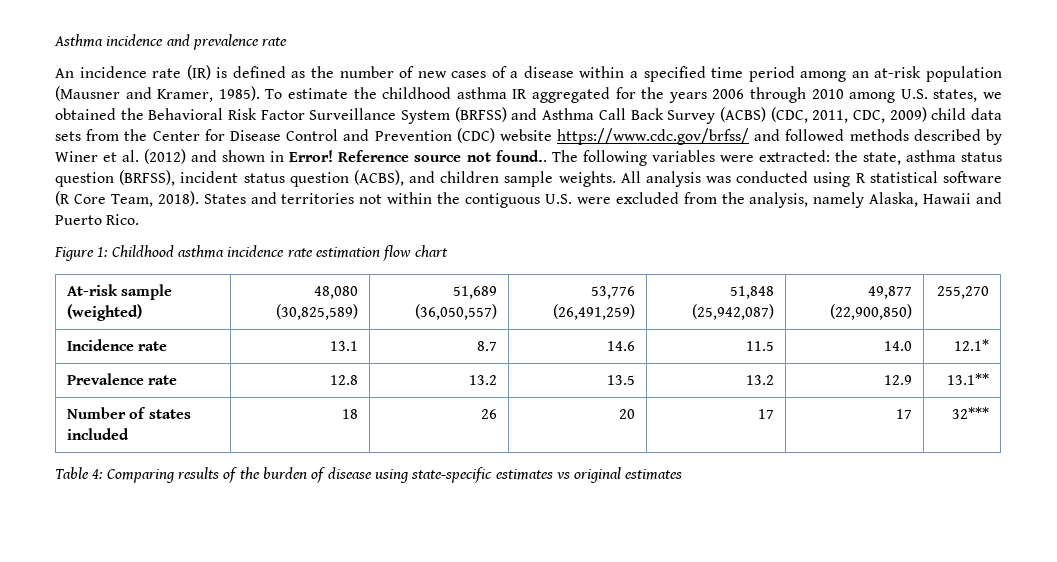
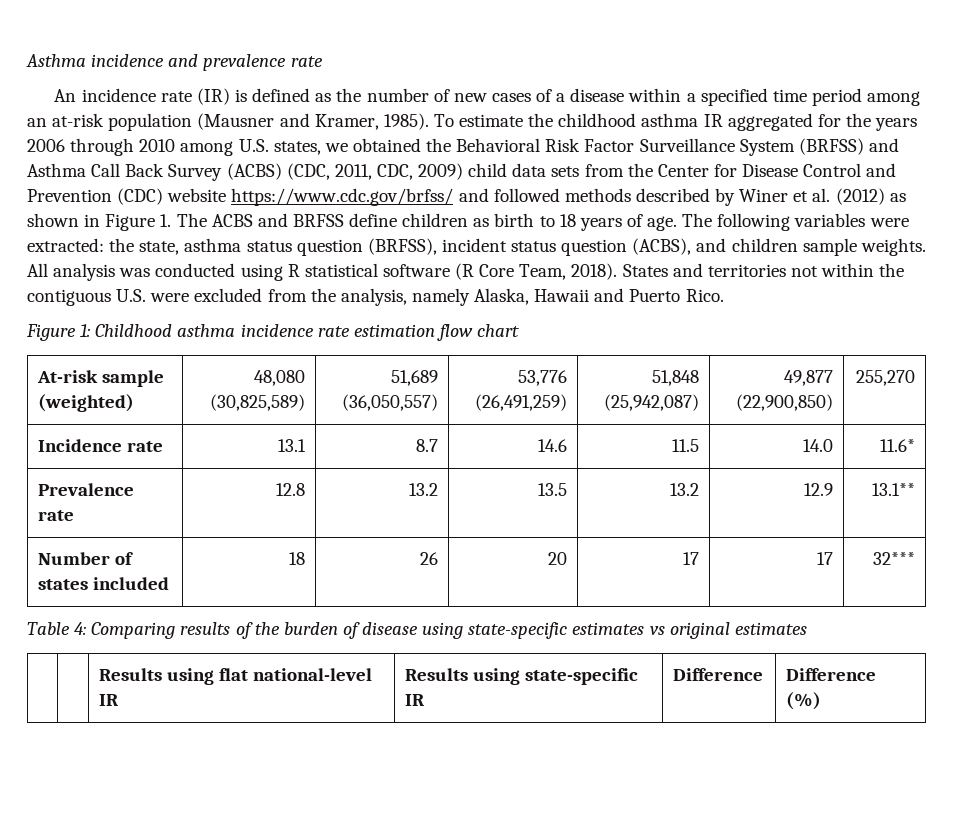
[191,150,218,162] and -> [889,193,906,202] as
[289,150,547,162] Error! Reference source not found.. -> [105,213,678,231] Figure 1. The ACBS and BRFSS define children as birth to 18 years of age.
[953,339,989,351] 12.1* -> [880,439,916,452] 11.6*
(683, 474) none -> [98,668,373,685] [98,694,118,706] [404,668,639,685] [404,694,424,706] [672,668,763,681] [785,668,876,681] [785,692,821,710] // | | Results using flat national-level IR | Results using state-specific IR | Difference | Difference (%)

